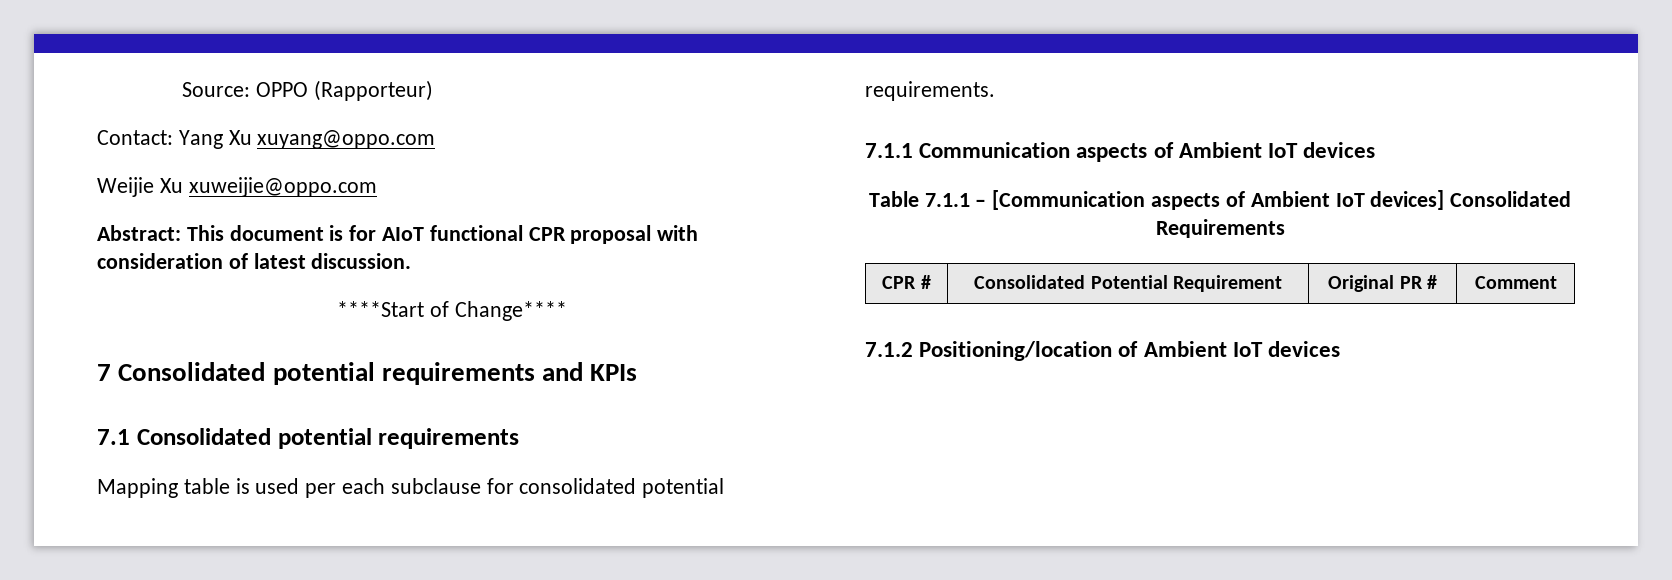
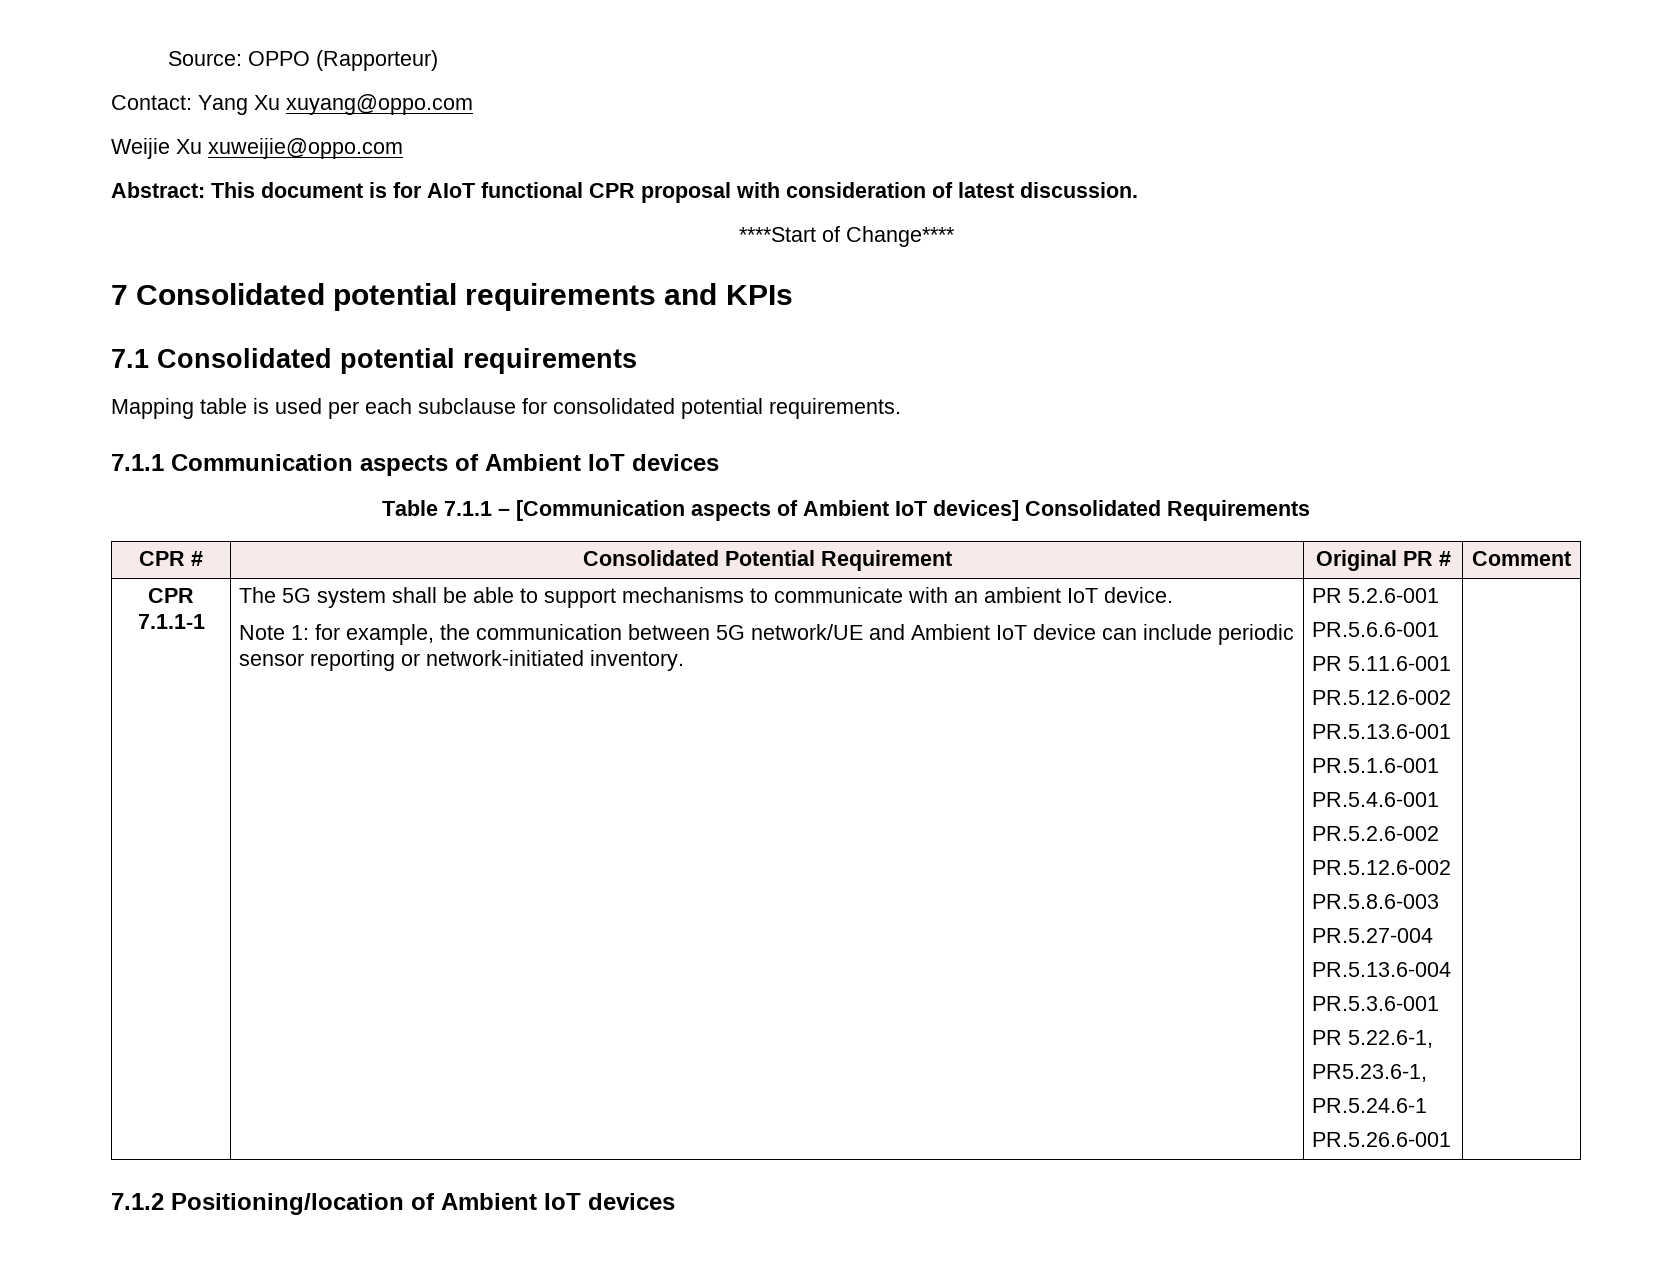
(1557, 282) none -> [148,588,194,603] [137,614,205,629] [238,587,1173,608] [238,624,1294,645] [238,650,684,671] [1311,588,1439,603] [1311,622,1439,637] [1311,656,1451,671] [1311,690,1451,705] [1311,724,1451,739] [1311,758,1439,773] [1311,792,1439,807] [1311,826,1439,841] [1311,860,1451,875] [1311,894,1439,909] [1311,928,1433,943] [1311,962,1451,977] [1311,996,1439,1011] [1311,1030,1433,1048] [1311,1064,1427,1082] [1311,1098,1427,1113] [1311,1132,1451,1147] // CPR 7.1.1-1 | The 5G system shall be able to support mechanisms to communicate with an ambient IoT device. // Note 1: for example, the communication between 5G network/UE and Ambient IoT device can include periodic sensor reporting or network-initiated inventory. | PR 5.2.6-001 // PR.5.6.6-001 // PR 5.11.6-001 // PR.5.12.6-002 // PR.5.13.6-001 // PR.5.1.6-001 // PR.5.4.6-001 // PR.5.2.6-002 // PR.5.12.6-002 // PR.5.8.6-003 // PR.5.27-004 // PR.5.13.6-004 // PR.5.3.6-001 // PR 5.22.6-1, // PR5.23.6-1, // PR.5.24.6-1 // PR.5.26.6-001 |

